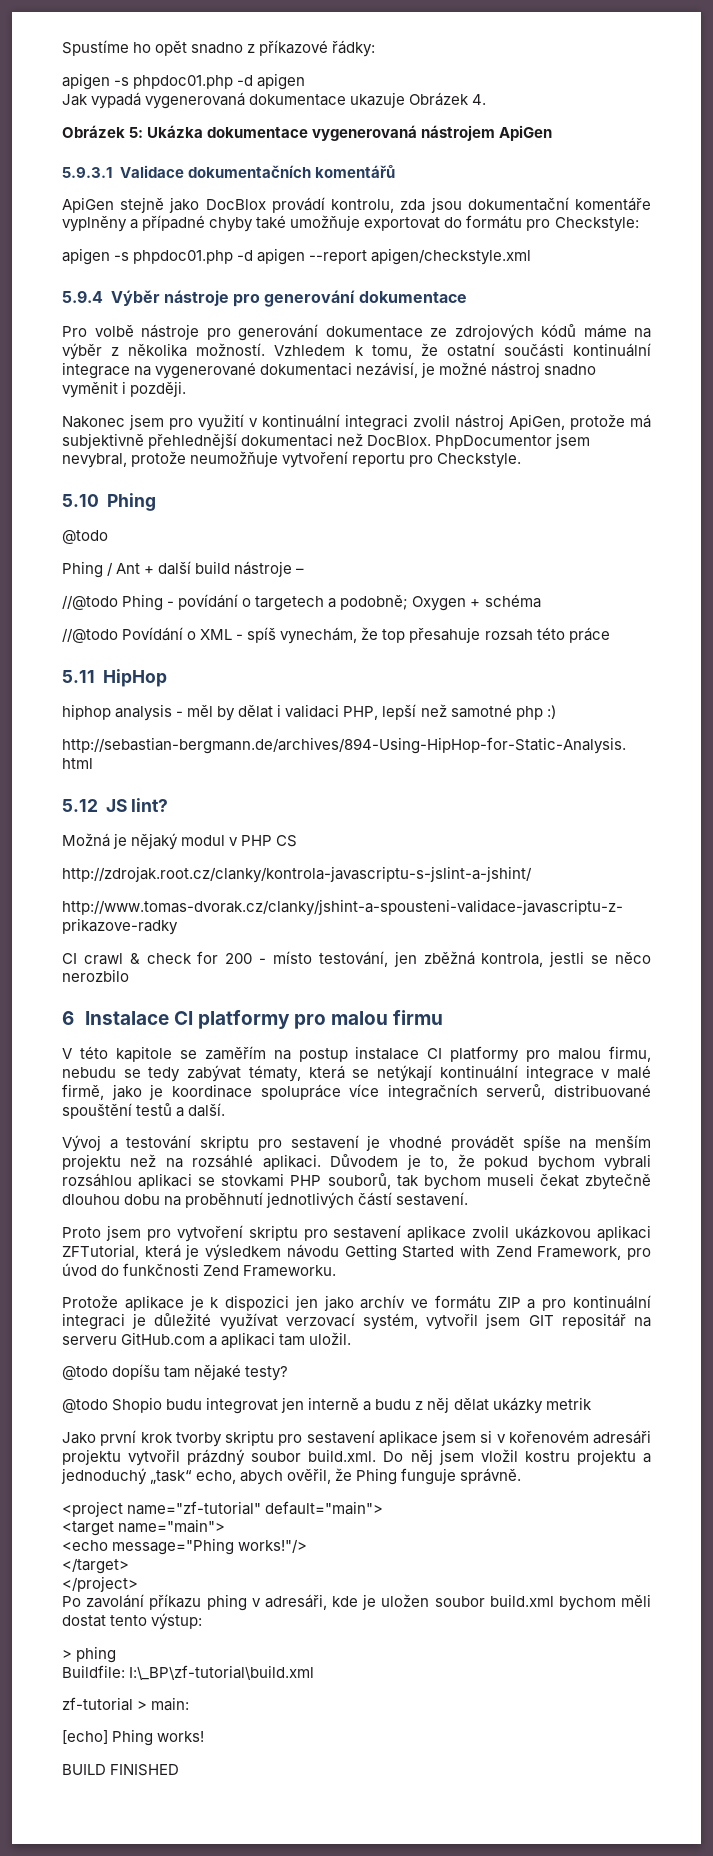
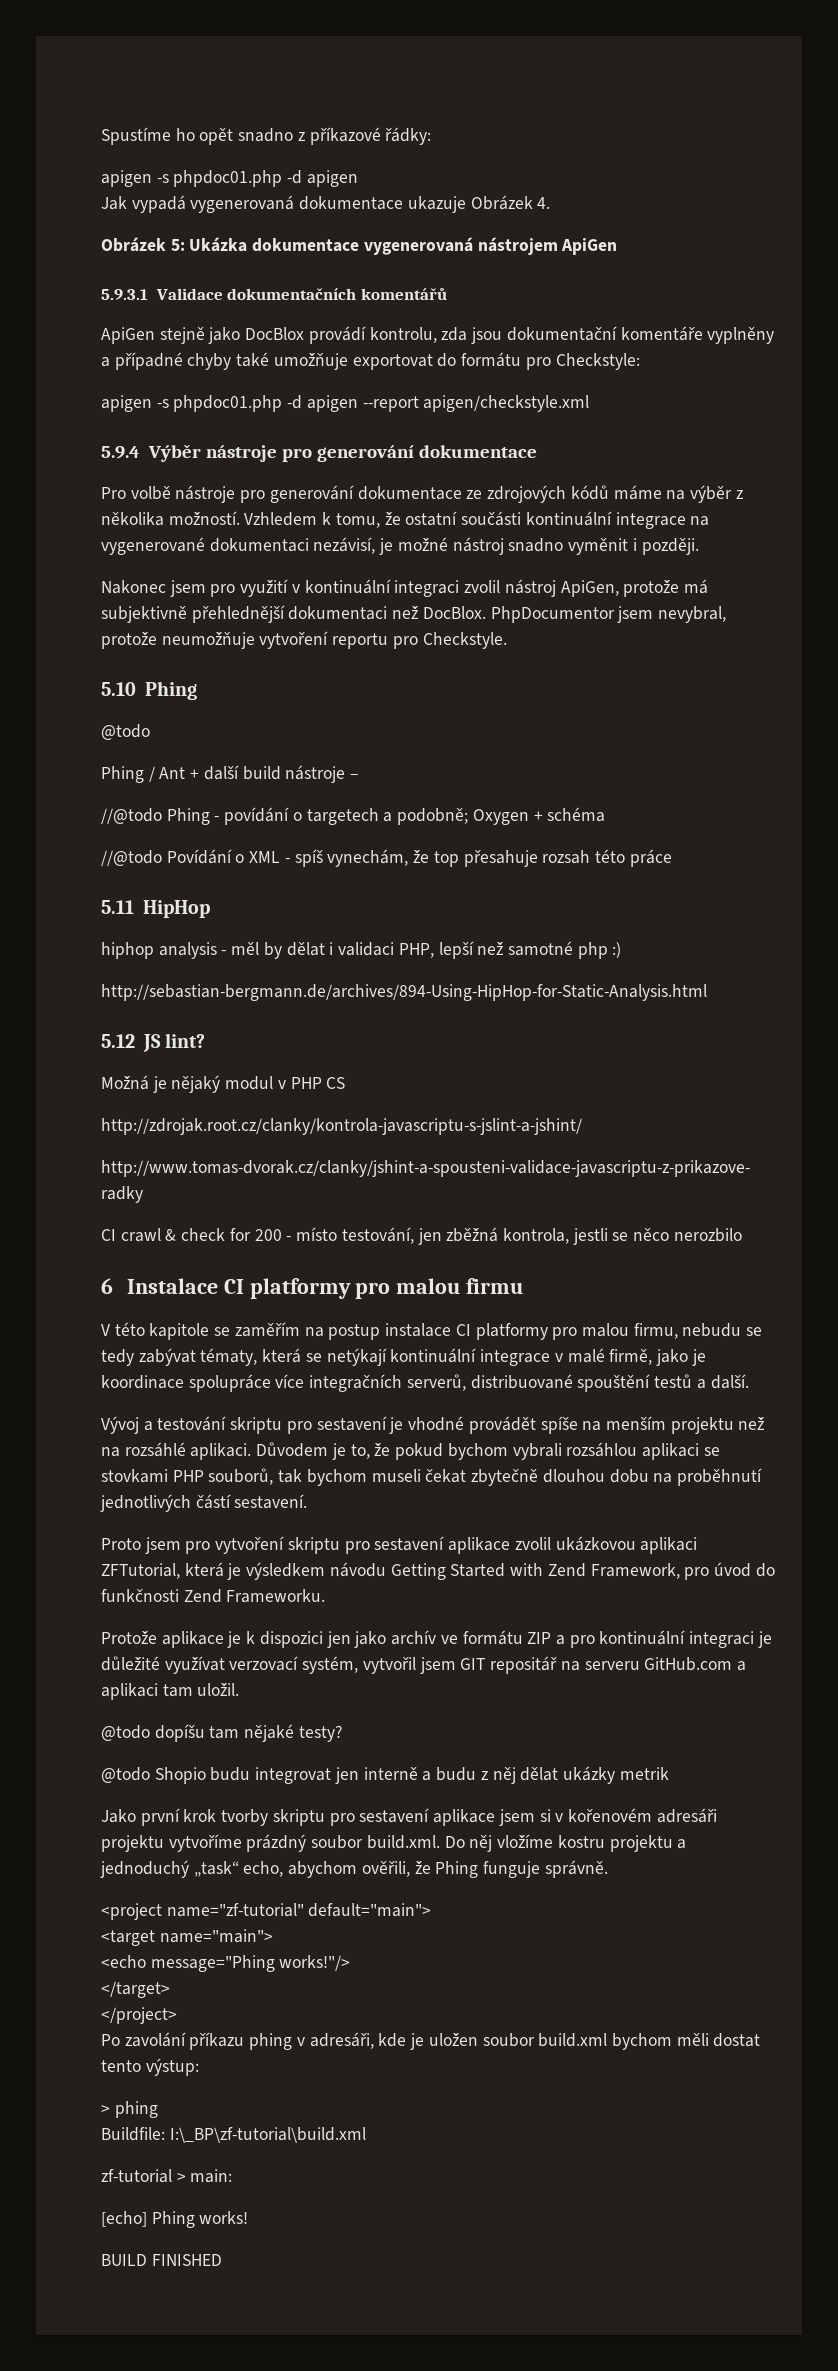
[128,1449,181,1466] vytvořil -> [168,1834,242,1852] vytvoříme
[438,1449,518,1465] jsem vložil -> [497,1834,554,1848] vložíme
[240,1468,332,1485] abych ověřil, -> [288,1861,410,1878] abychom ověřili,

